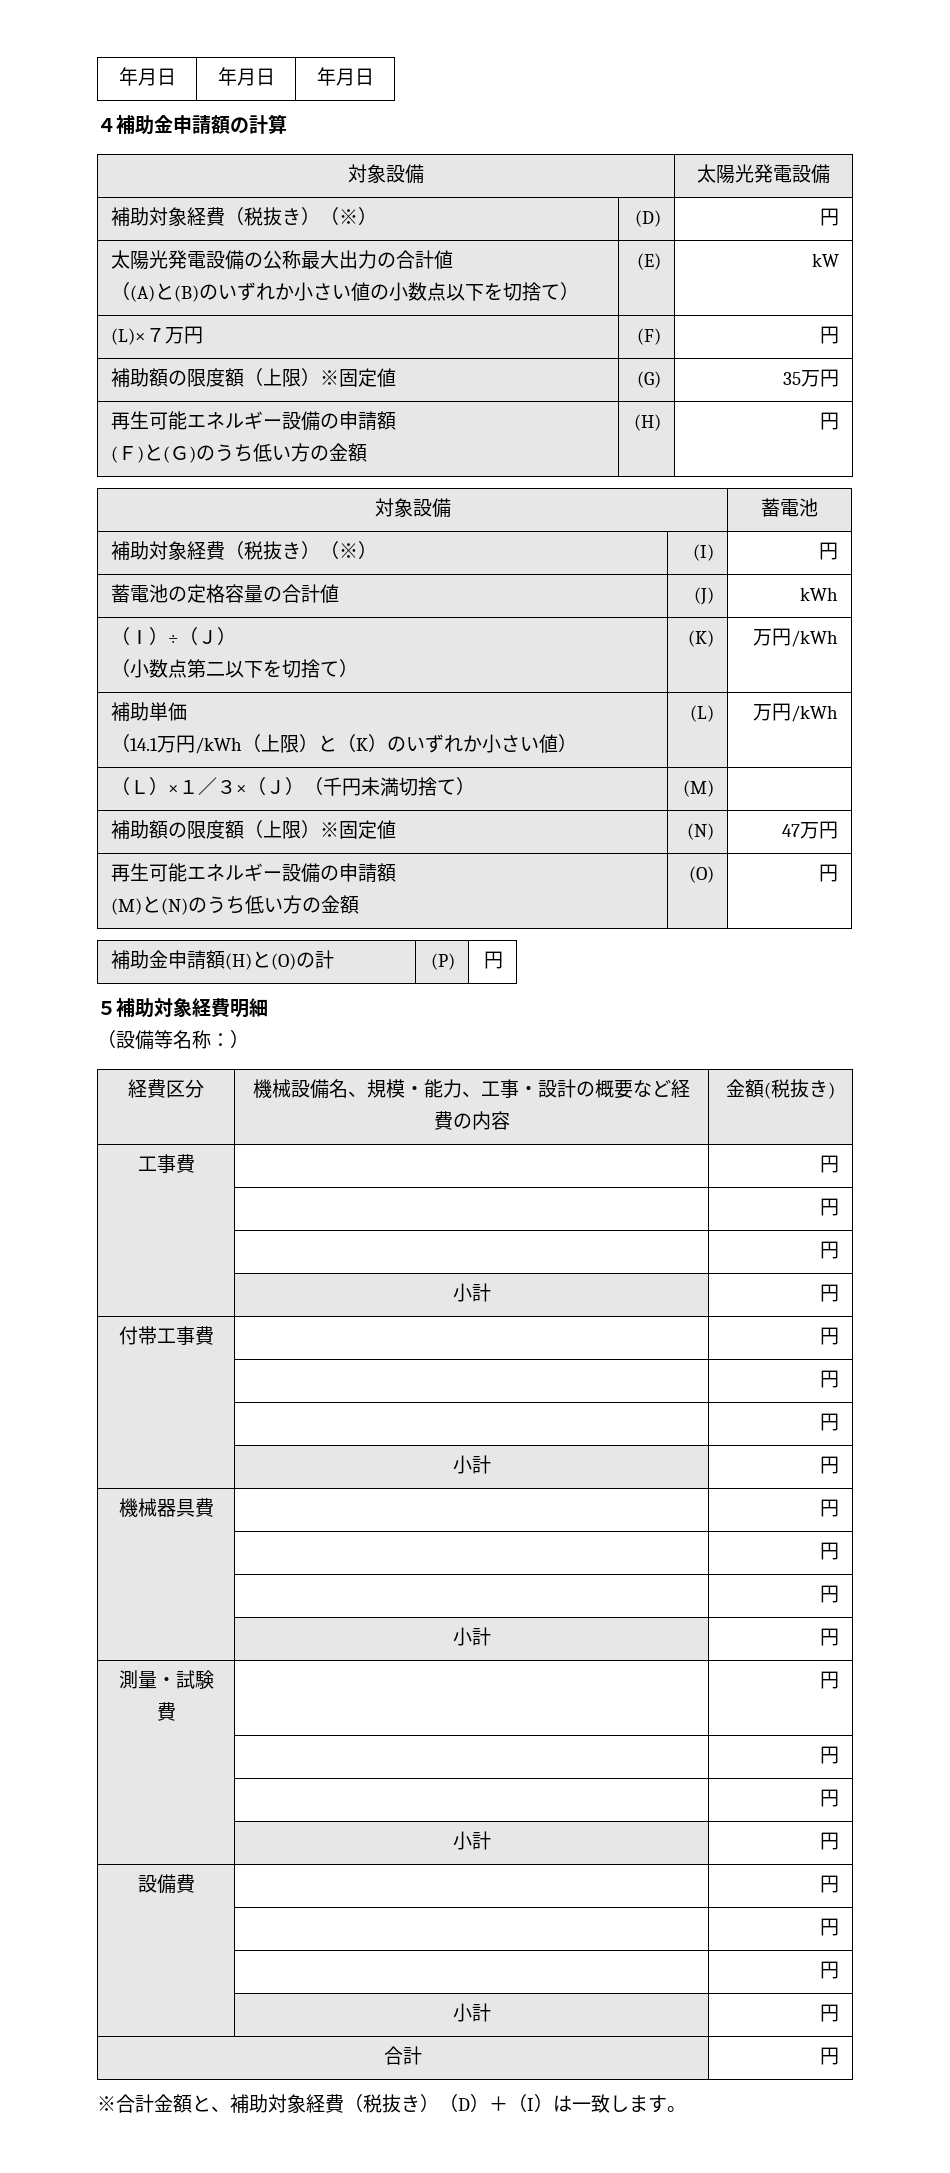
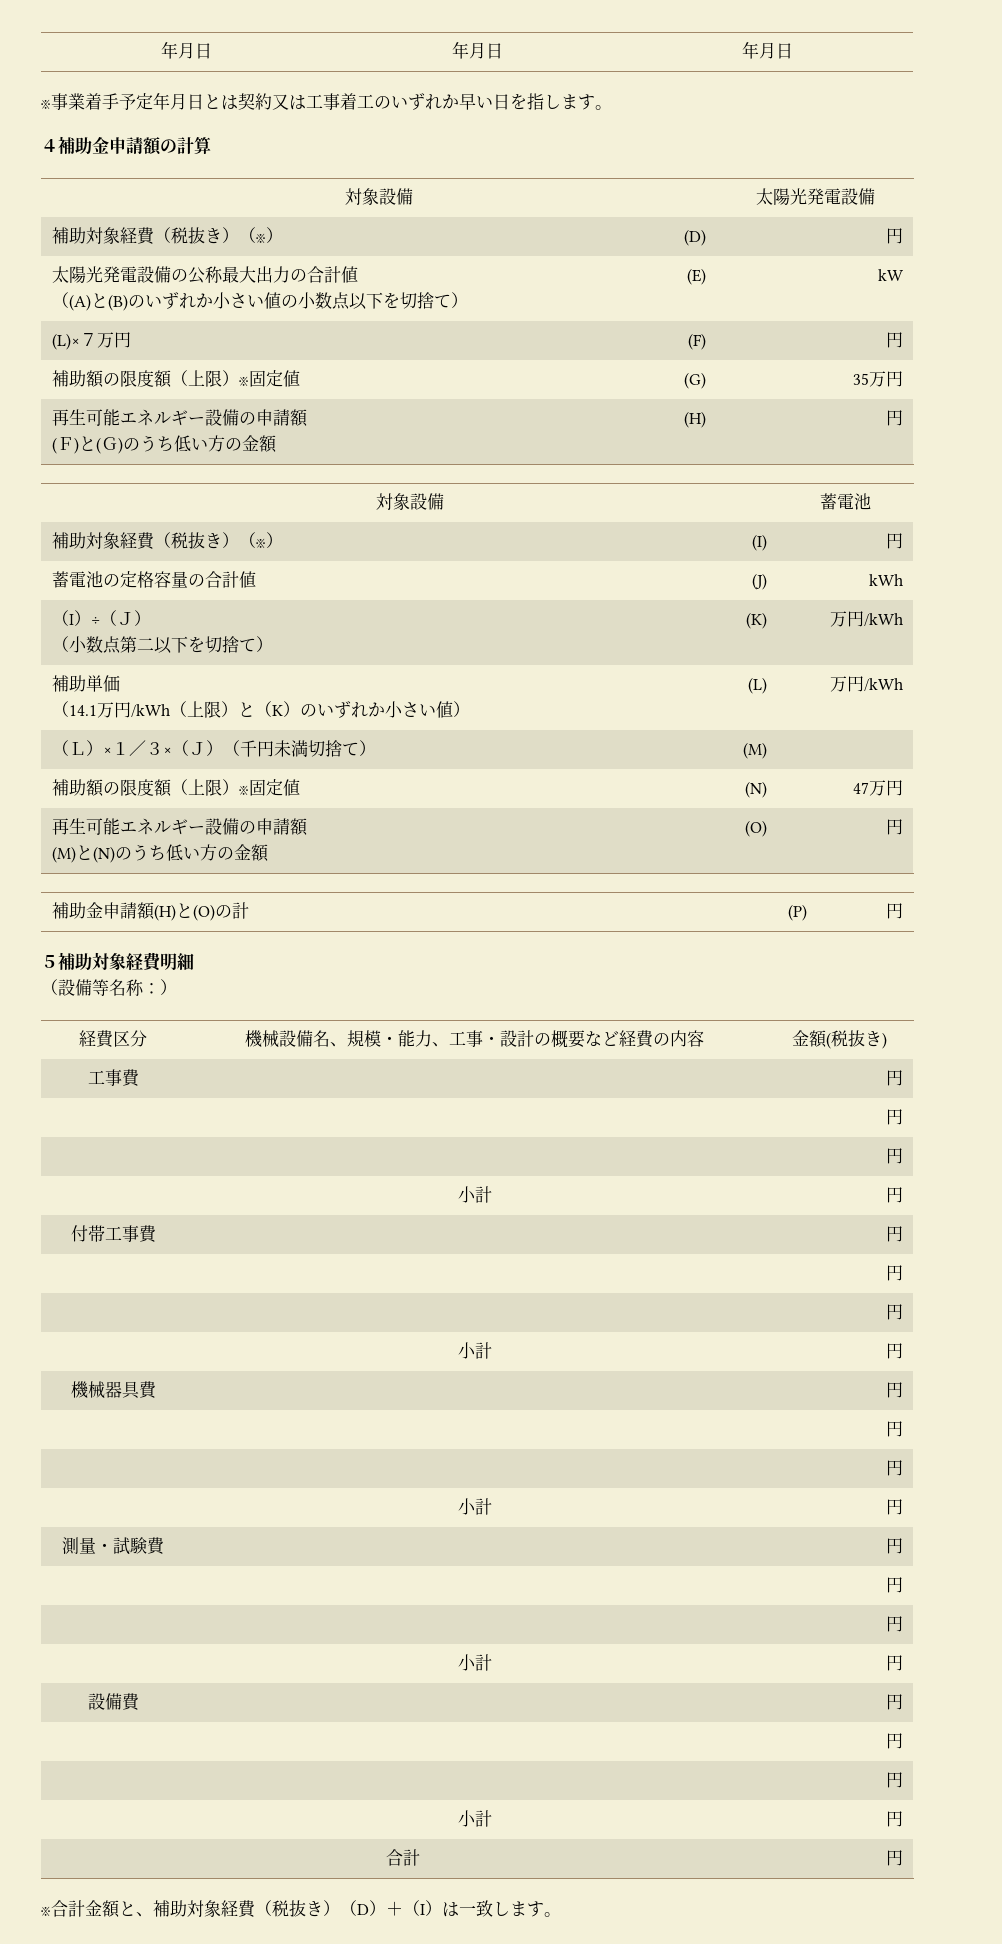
(374, 77) none -> [41,92,612,110] // ※事業着手予定年月日とは契約又は工事着工のいずれか早い日を指します。

